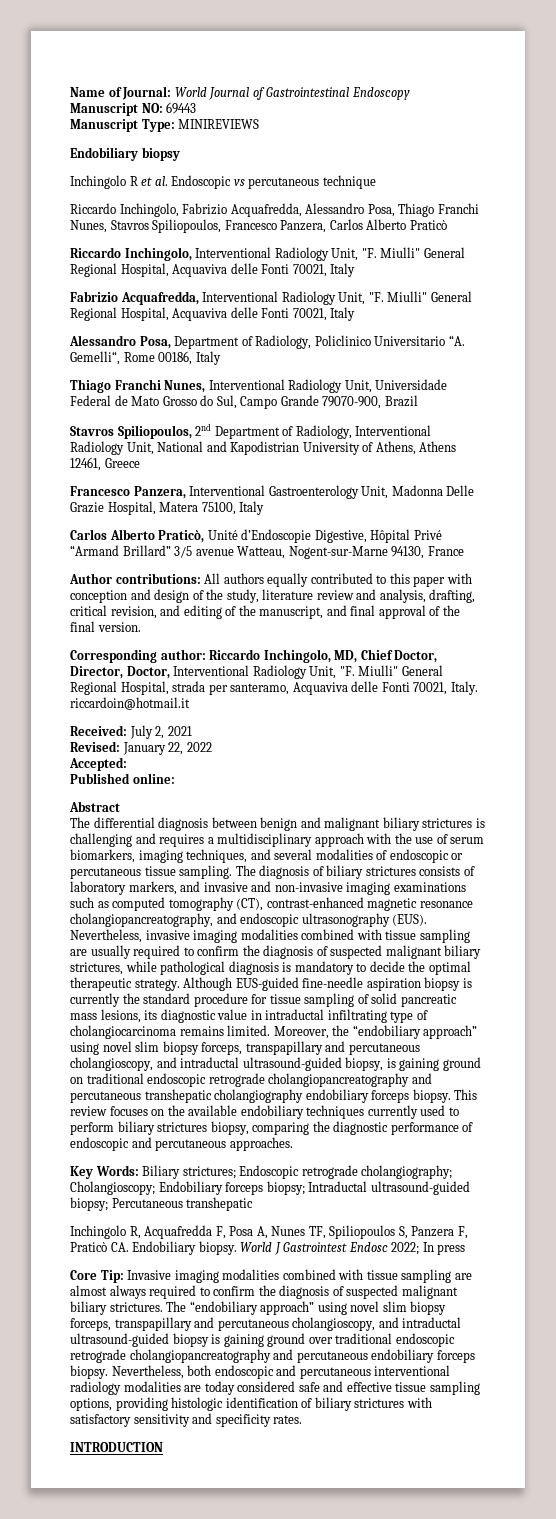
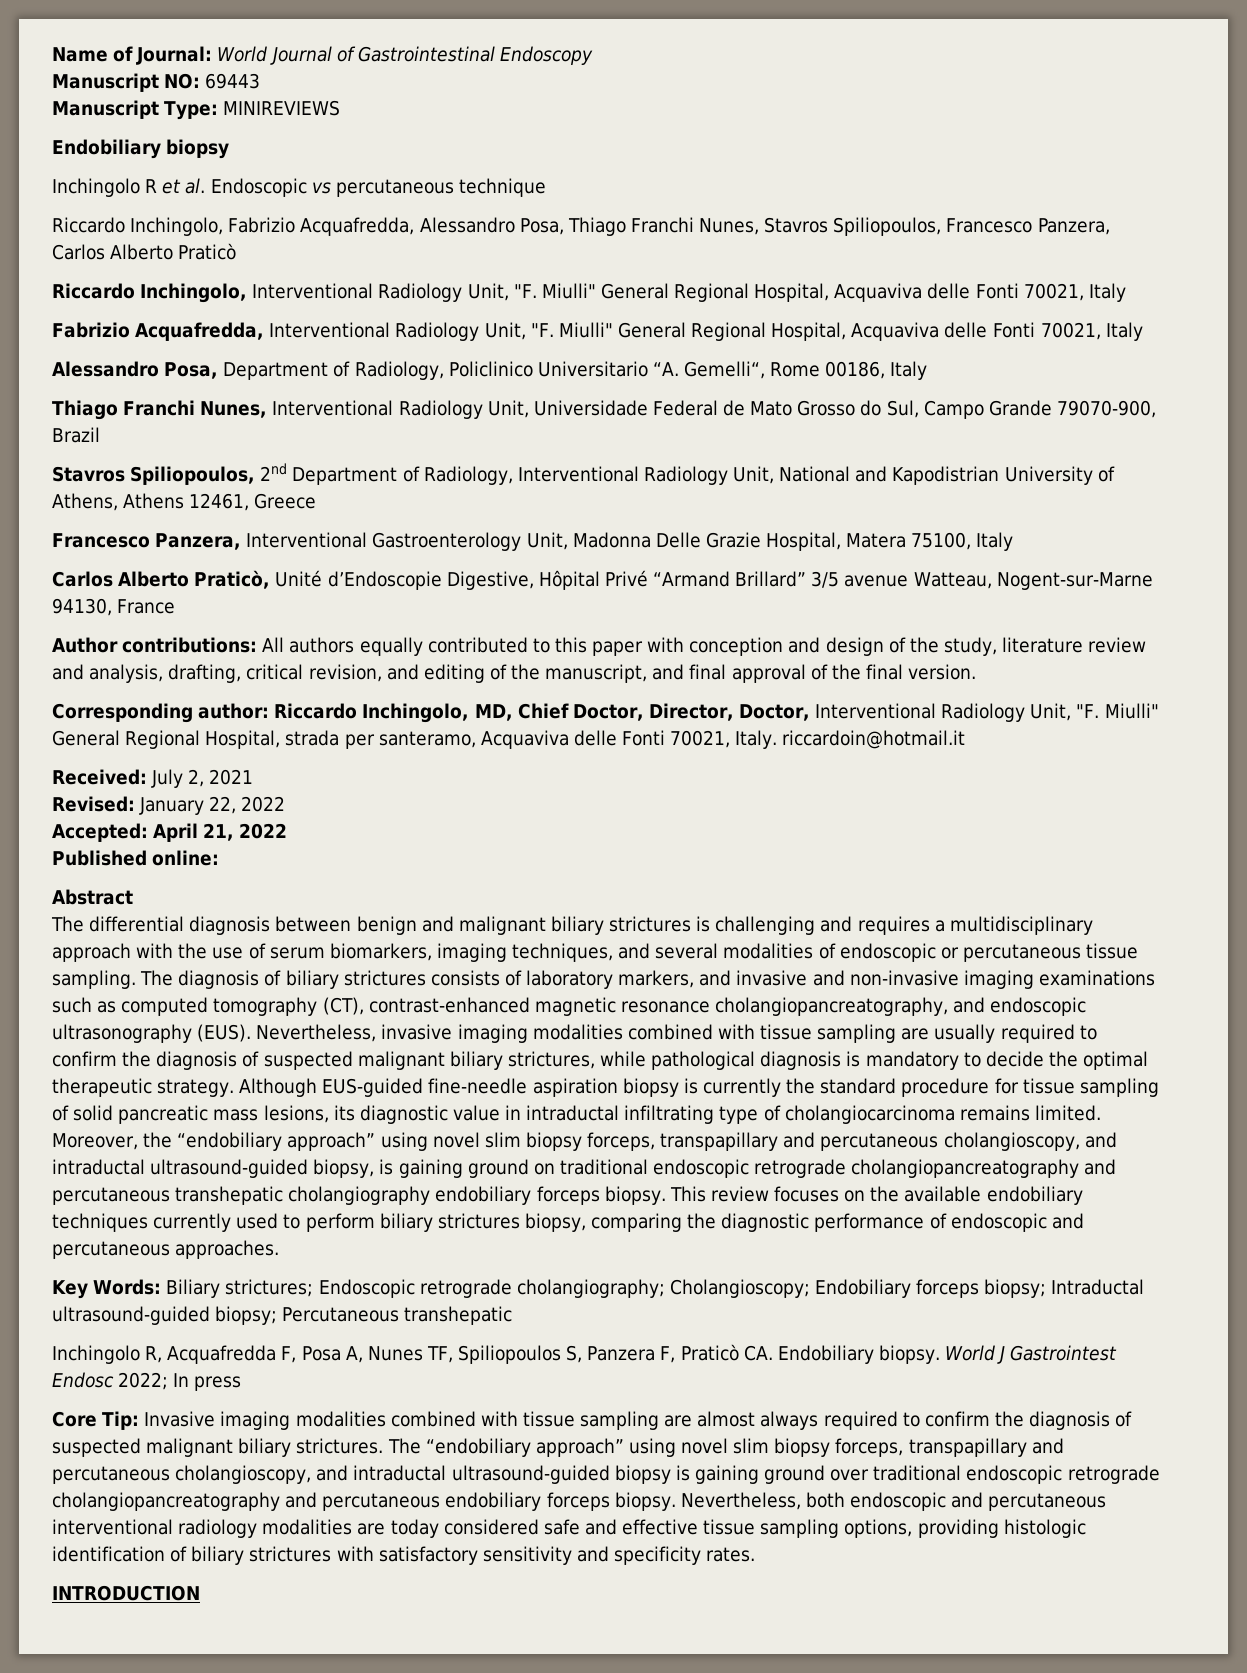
(127, 764) none -> [153,823,288,842] April 21, 2022

